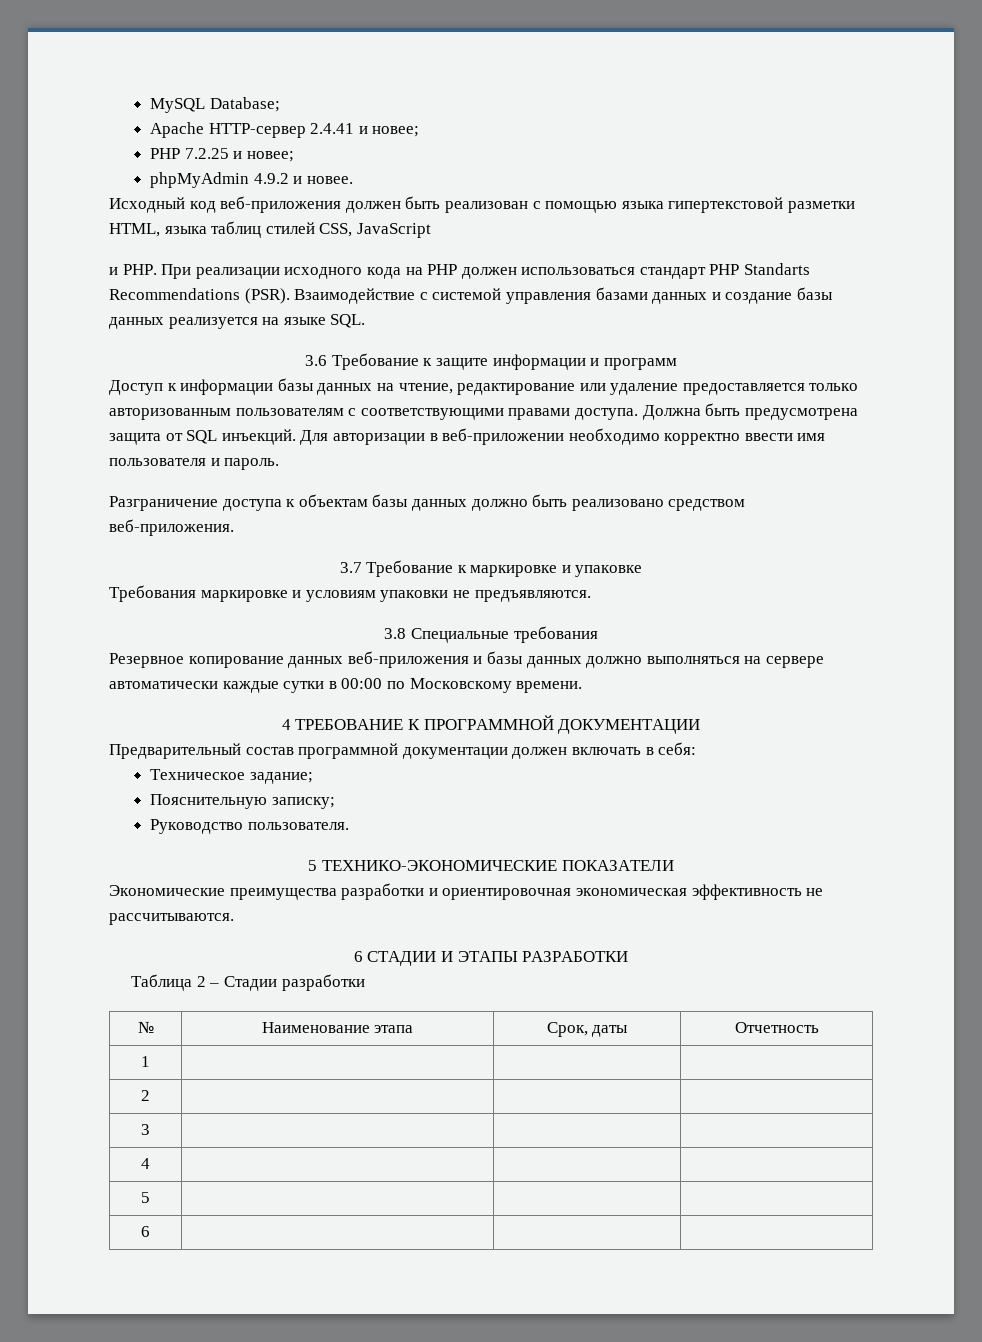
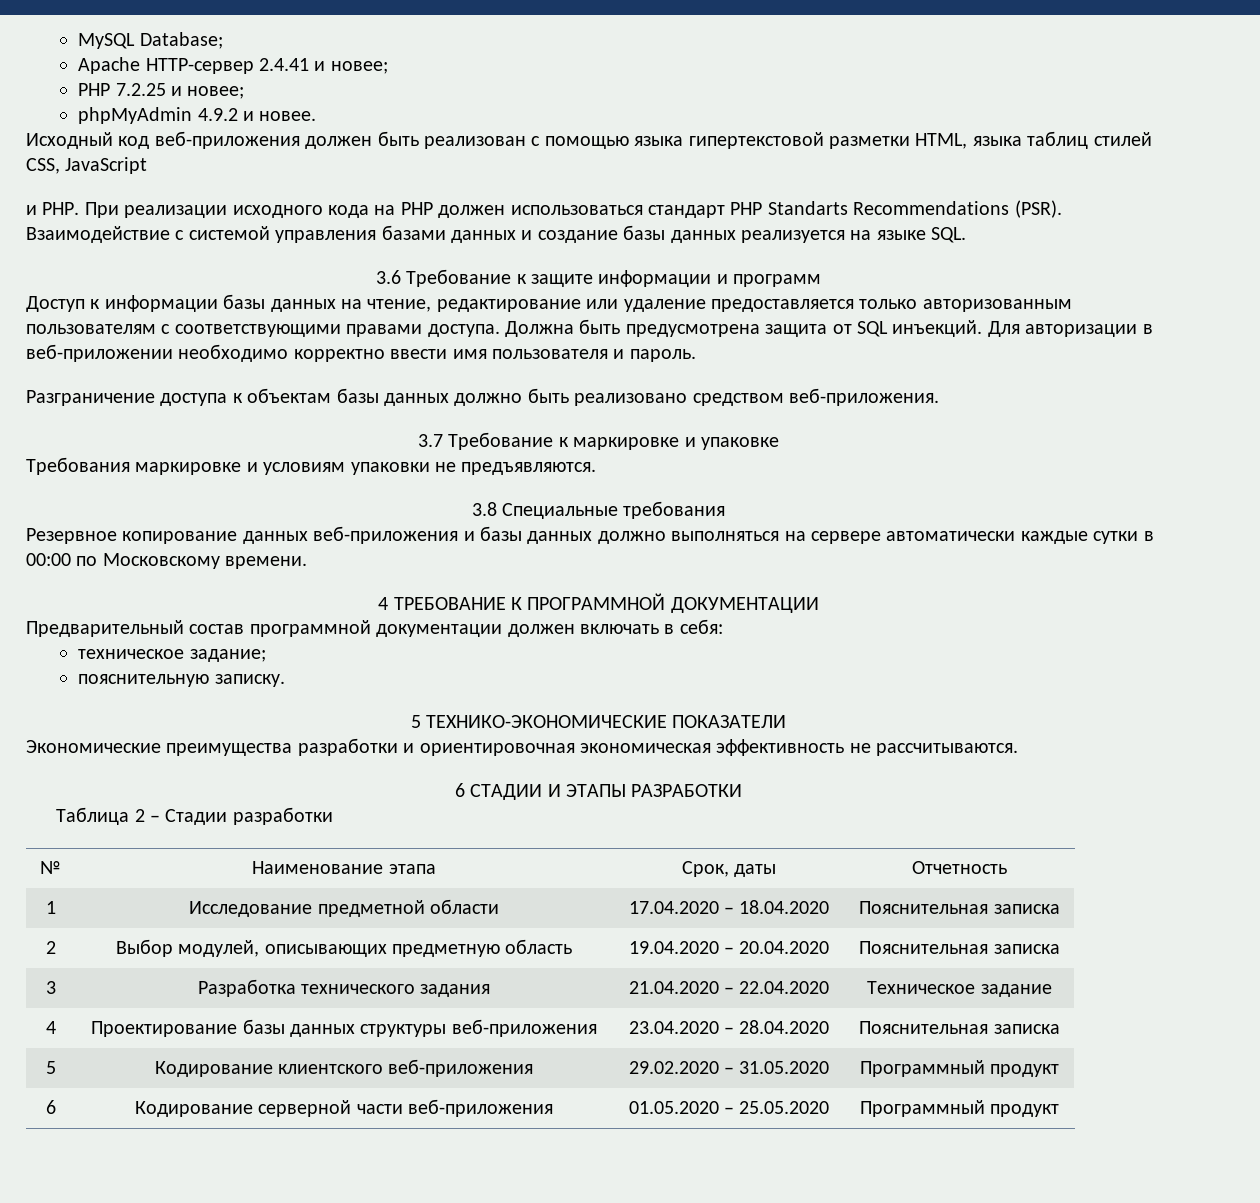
[149,769,245,780] Техническое -> [78,649,185,659] техническое
[149,794,335,809] [149,819,349,834] Пояснительную записку; // Руководство пользователя. -> [78,674,285,687] пояснительную записку.
[141,1090,150,1101] [141,1124,150,1135] [141,1158,150,1169] [141,1192,150,1203] [141,1226,150,1237] | | // 2 | | | // 3 | | | // 4 | | | // 5 | | | // 6 | | | -> [189,899,499,917] [628,900,830,914] [859,901,1060,914] [45,941,56,954] [115,939,573,957] [628,941,830,954] [859,941,1060,954] [45,981,56,994] [197,979,491,997] [628,981,830,994] [867,981,1052,997] [45,1021,56,1034] [91,1019,597,1037] [628,1020,830,1034] [859,1021,1060,1034] [45,1061,56,1074] [154,1059,534,1077] [628,1061,830,1074] [859,1060,1060,1077] [45,1100,56,1114] [134,1099,554,1117] [628,1101,830,1114] [859,1100,1060,1117] Исследование предметной области | 17.04.2020 – 18.04.2020 | Пояснительная записка // 2 | Выбор модулей, описывающих предметную область | 19.04.2020 – 20.04.2020 | Пояснительная записка // 3 | Разработка технического задания | 21.04.2020 – 22.04.2020 | Техническое задание // 4 | Проектирование базы данных структуры веб-приложения | 23.04.2020 – 28.04.2020 | Пояснительная записка // 5 | Кодирование клиентского веб-приложения | 29.02.2020 – 31.05.2020 | Программный продукт // 6 | Кодирование серверной части веб-приложения | 01.05.2020 – 25.05.2020 | Программный продукт

